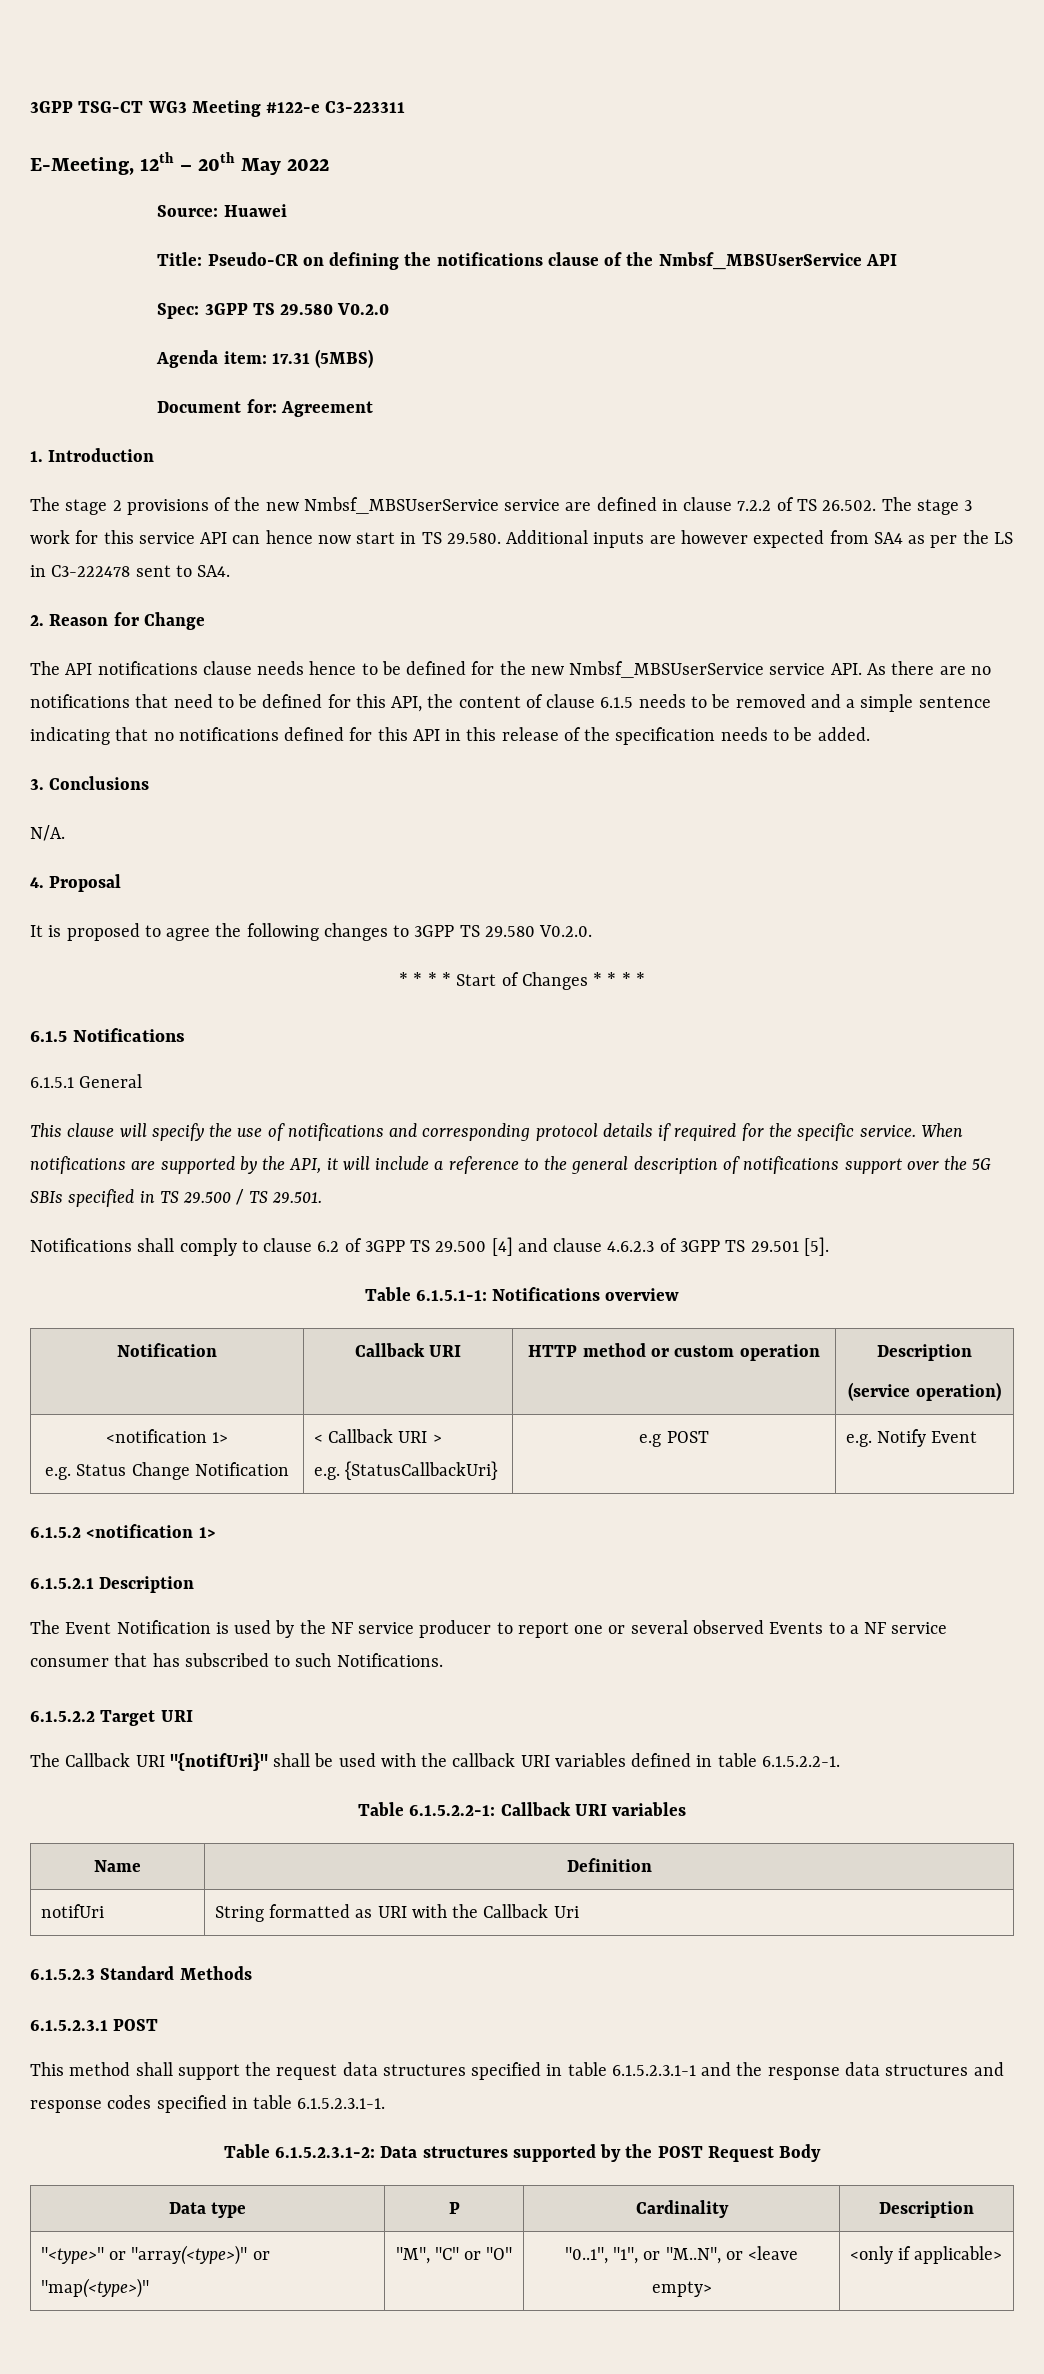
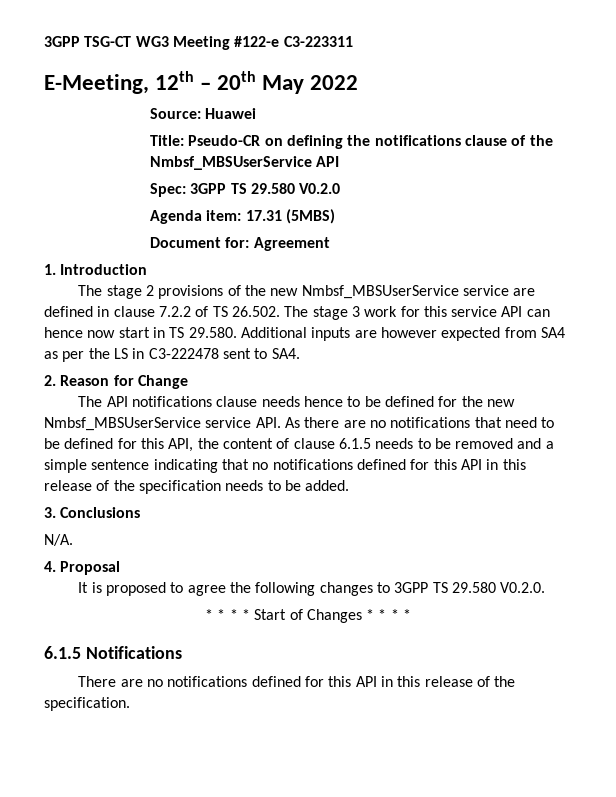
[30,1074,143,1088] [30,1123,963,1141] [30,1156,992,1174] [30,1189,322,1207] [30,1237,829,1256] [364,1287,680,1301] [117,1343,217,1357] [354,1343,462,1357] [528,1343,820,1361] [877,1344,972,1361] [848,1382,1001,1401] [105,1429,229,1443] [45,1462,289,1480] [313,1429,442,1443] [313,1461,499,1480] [639,1431,709,1447] [845,1429,978,1447] [30,1524,216,1538] [30,1576,195,1593] [30,1620,948,1638] [30,1653,443,1667] [30,1710,193,1726] [30,1753,840,1771] [357,1802,687,1816] [94,1860,141,1872] [566,1858,652,1872] [40,1904,104,1918] [214,1904,579,1922] [30,1966,252,1980] [30,2019,159,2031] [30,2062,1004,2080] [30,2095,386,2113] [223,2144,822,2162] [168,2202,247,2218] [448,2202,460,2214] [635,2200,729,2218] [879,2201,974,2218] [40,2245,270,2265] [40,2278,149,2298] [395,2247,513,2264] [564,2246,799,2264] [651,2281,712,2297] [849,2246,1003,2264] 6.1.5.1 General // This clause will specify the use of notifications and corresponding protocol details if required for the specific service. When notifications are supported by the API, it will include a reference to the general description of notifications support over the 5G SBIs specified in TS 29.500 / TS 29.501. // Notifications shall comply to clause 6.2 of 3GPP TS 29.500 [4] and clause 4.6.2.3 of 3GPP TS 29.501 [5]. // Table 6.1.5.1-1: Notifications overview // Notification | Callback URI | HTTP method or custom operation | Description // (service operation) // <notification 1> // e.g. Status Change Notification | < Callback URI > // e.g. {StatusCallbackUri} | e.g POST | e.g. Notify Event // 6.1.5.2 <notification 1> // 6.1.5.2.1 Description // The Event Notification is used by the NF service producer to report one or several observed Events to a NF service consumer that has subscribed to such Notifications. // 6.1.5.2.2 Target URI // The Callback URI "{notifUri}" shall be used with the callback URI variables defined in table 6.1.5.2.2-1. // Table 6.1.5.2.2-1: Callback URI variables // Name | Definition // notifUri | String formatted as URI with the Callback Uri // 6.1.5.2.3 Standard Methods // 6.1.5.2.3.1 POST // This method shall support the request data structures specified in table 6.1.5.2.3.1-1 and the response data structures and response codes specified in table 6.1.5.2.3.1-1. // Table 6.1.5.2.3.1-2: Data structures supported by the POST Request Body // Data type | P | Cardinality | Description // "<type>" or "array(<type>)" or "map(<type>)" | "M", "C" or "O" | "0..1", "1", or "M..N", or <leave empty> | <only if applicable> -> [78,676,516,687] [44,697,130,711] There are no notifications defined for this API in this release of the specification.

